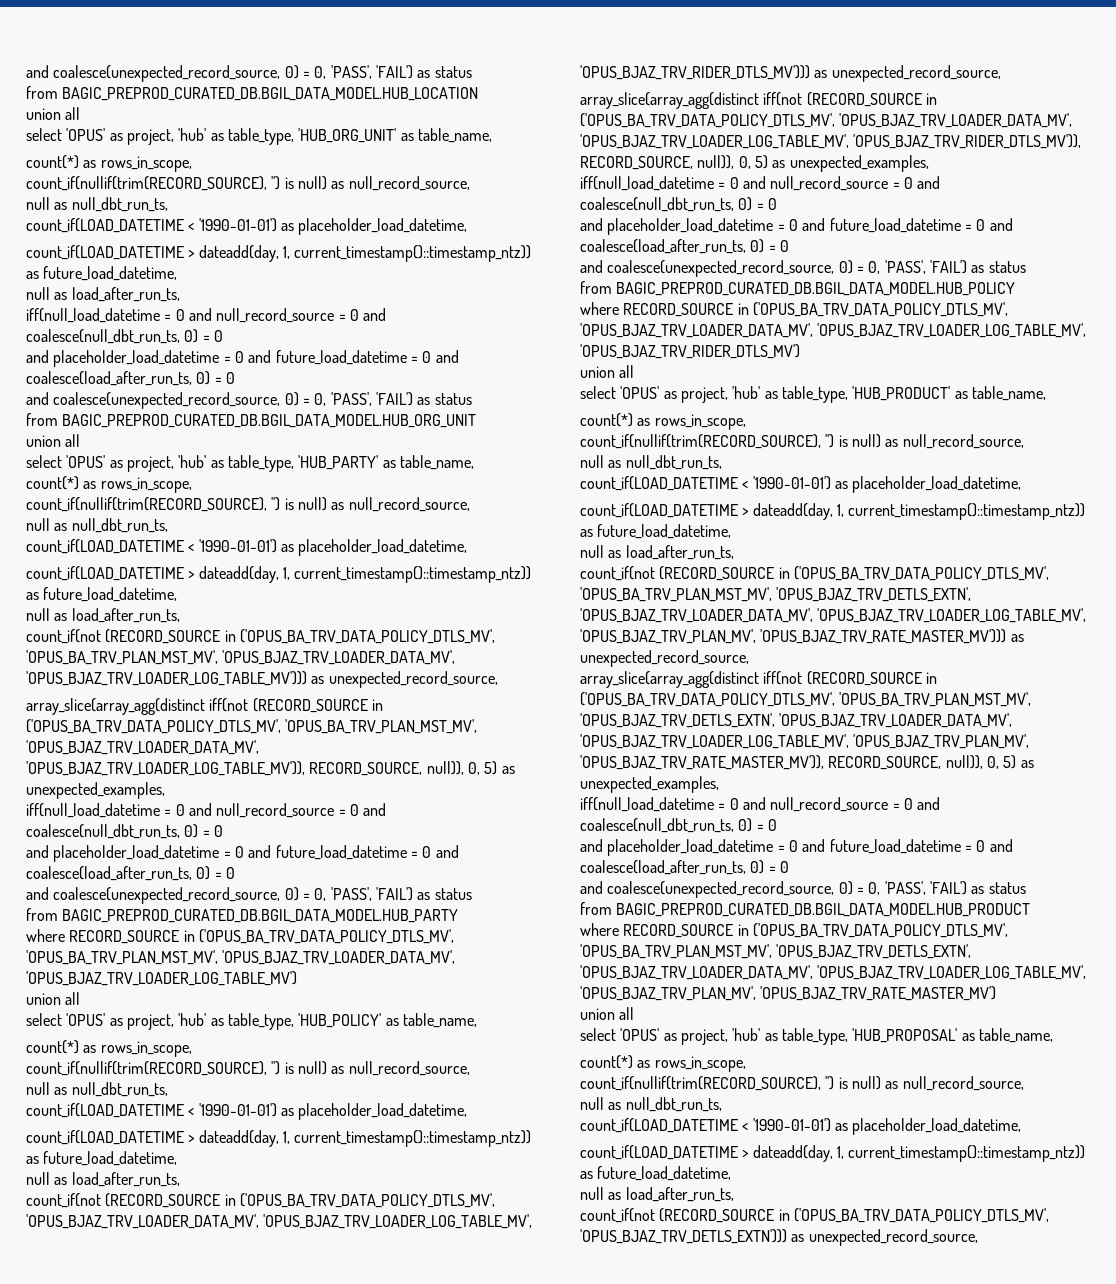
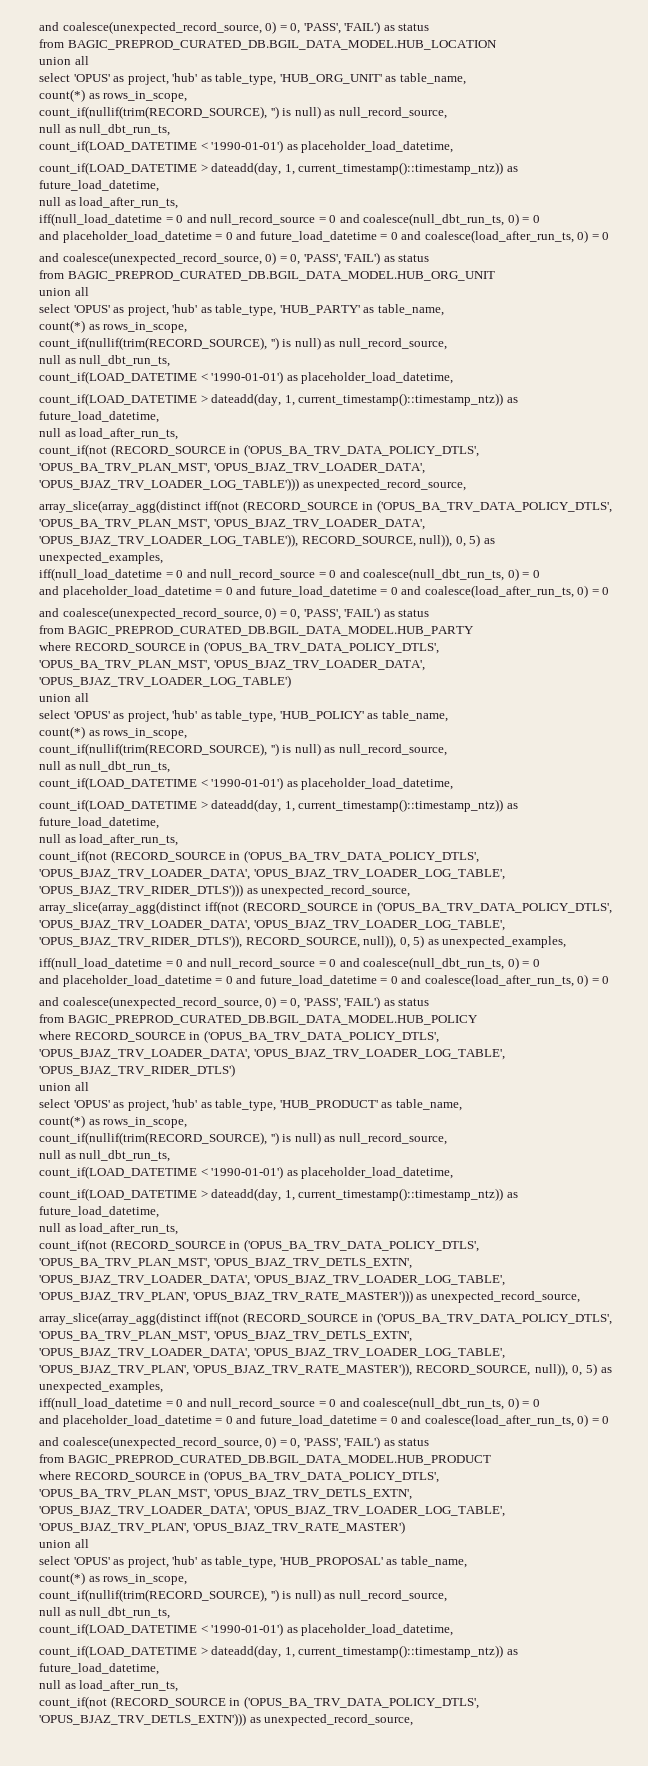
[239,629,495,644] [26,650,456,665] [26,671,498,688] [26,698,383,715] [26,719,478,734] [26,740,259,755] [26,761,305,776] ('OPUS_BA_TRV_DATA_POLICY_DTLS_MV', 'OPUS_BA_TRV_PLAN_MST_MV', 'OPUS_BJAZ_TRV_LOADER_DATA_MV', 'OPUS_BJAZ_TRV_LOADER_LOG_TABLE_MV'))) as unexpected_record_source, // array_slice(array_agg(distinct iff(not (RECORD_SOURCE in ('OPUS_BA_TRV_DATA_POLICY_DTLS_MV', 'OPUS_BA_TRV_PLAN_MST_MV', 'OPUS_BJAZ_TRV_LOADER_DATA_MV', 'OPUS_BJAZ_TRV_LOADER_LOG_TABLE_MV')), -> [243,444,479,457] [39,463,425,474] [39,478,467,491] [39,500,612,513] [39,519,425,530] [39,534,298,547] ('OPUS_BA_TRV_DATA_POLICY_DTLS', 'OPUS_BA_TRV_PLAN_MST', 'OPUS_BJAZ_TRV_LOADER_DATA', 'OPUS_BJAZ_TRV_LOADER_LOG_TABLE'))) as unexpected_record_source, // array_slice(array_agg(distinct iff(not (RECORD_SOURCE in ('OPUS_BA_TRV_DATA_POLICY_DTLS', 'OPUS_BA_TRV_PLAN_MST', 'OPUS_BJAZ_TRV_LOADER_DATA', 'OPUS_BJAZ_TRV_LOADER_LOG_TABLE')),
[198,929,454,944] [26,950,456,965] [26,971,297,986] ('OPUS_BA_TRV_DATA_POLICY_DTLS_MV', 'OPUS_BA_TRV_PLAN_MST_MV', 'OPUS_BJAZ_TRV_LOADER_DATA_MV', 'OPUS_BJAZ_TRV_LOADER_LOG_TABLE_MV') -> [203,641,439,654] [39,660,425,671] [39,675,291,688] ('OPUS_BA_TRV_DATA_POLICY_DTLS', 'OPUS_BA_TRV_PLAN_MST', 'OPUS_BJAZ_TRV_LOADER_DATA', 'OPUS_BJAZ_TRV_LOADER_LOG_TABLE')
[239,1193,495,1208] [26,1214,533,1229] [580,65,1001,82] [580,92,937,109] [580,113,1073,128] [580,134,1082,149] ('OPUS_BA_TRV_DATA_POLICY_DTLS_MV', 'OPUS_BJAZ_TRV_LOADER_DATA_MV', 'OPUS_BJAZ_TRV_LOADER_LOG_TABLE_MV', 'OPUS_BJAZ_TRV_RIDER_DTLS_MV'))) as unexpected_record_source, // array_slice(array_agg(distinct iff(not (RECORD_SOURCE in ('OPUS_BA_TRV_DATA_POLICY_DTLS_MV', 'OPUS_BJAZ_TRV_LOADER_DATA_MV', 'OPUS_BJAZ_TRV_LOADER_LOG_TABLE_MV', 'OPUS_BJAZ_TRV_RIDER_DTLS_MV')), -> [243,850,479,863] [39,869,505,880] [39,884,411,897] [39,901,612,914] [39,920,505,931] [39,935,242,948] ('OPUS_BA_TRV_DATA_POLICY_DTLS', 'OPUS_BJAZ_TRV_LOADER_DATA', 'OPUS_BJAZ_TRV_LOADER_LOG_TABLE', 'OPUS_BJAZ_TRV_RIDER_DTLS'))) as unexpected_record_source, // array_slice(array_agg(distinct iff(not (RECORD_SOURCE in ('OPUS_BA_TRV_DATA_POLICY_DTLS', 'OPUS_BJAZ_TRV_LOADER_DATA', 'OPUS_BJAZ_TRV_LOADER_LOG_TABLE', 'OPUS_BJAZ_TRV_RIDER_DTLS')),
[752,302,1008,317] [580,323,1087,338] [580,344,800,359] ('OPUS_BA_TRV_DATA_POLICY_DTLS_MV', 'OPUS_BJAZ_TRV_LOADER_DATA_MV', 'OPUS_BJAZ_TRV_LOADER_LOG_TABLE_MV', 'OPUS_BJAZ_TRV_RIDER_DTLS_MV') -> [203,1030,439,1043] [39,1049,505,1060] [39,1064,235,1077] ('OPUS_BA_TRV_DATA_POLICY_DTLS', 'OPUS_BJAZ_TRV_LOADER_DATA', 'OPUS_BJAZ_TRV_LOADER_LOG_TABLE', 'OPUS_BJAZ_TRV_RIDER_DTLS')
[793,566,1049,581] [580,587,972,602] [580,608,1087,623] [580,629,1024,644] [580,650,749,667] [580,671,937,688] [580,692,1032,707] [580,713,1013,728] [580,734,1030,749] [580,755,824,770] ('OPUS_BA_TRV_DATA_POLICY_DTLS_MV', 'OPUS_BA_TRV_PLAN_MST_MV', 'OPUS_BJAZ_TRV_DETLS_EXTN', 'OPUS_BJAZ_TRV_LOADER_DATA_MV', 'OPUS_BJAZ_TRV_LOADER_LOG_TABLE_MV', 'OPUS_BJAZ_TRV_PLAN_MV', 'OPUS_BJAZ_TRV_RATE_MASTER_MV'))) as unexpected_record_source, // array_slice(array_agg(distinct iff(not (RECORD_SOURCE in ('OPUS_BA_TRV_DATA_POLICY_DTLS_MV', 'OPUS_BA_TRV_PLAN_MST_MV', 'OPUS_BJAZ_TRV_DETLS_EXTN', 'OPUS_BJAZ_TRV_LOADER_DATA_MV', 'OPUS_BJAZ_TRV_LOADER_LOG_TABLE_MV', 'OPUS_BJAZ_TRV_PLAN_MV', 'OPUS_BJAZ_TRV_RATE_MASTER_MV')), -> [243,1239,479,1252] [39,1258,412,1269] [39,1275,505,1286] [39,1290,580,1303] [39,1312,612,1325] [39,1331,412,1342] [39,1348,505,1359] [39,1363,413,1376] ('OPUS_BA_TRV_DATA_POLICY_DTLS', 'OPUS_BA_TRV_PLAN_MST', 'OPUS_BJAZ_TRV_DETLS_EXTN', 'OPUS_BJAZ_TRV_LOADER_DATA', 'OPUS_BJAZ_TRV_LOADER_LOG_TABLE', 'OPUS_BJAZ_TRV_PLAN', 'OPUS_BJAZ_TRV_RATE_MASTER'))) as unexpected_record_source, // array_slice(array_agg(distinct iff(not (RECORD_SOURCE in ('OPUS_BA_TRV_DATA_POLICY_DTLS', 'OPUS_BA_TRV_PLAN_MST', 'OPUS_BJAZ_TRV_DETLS_EXTN', 'OPUS_BJAZ_TRV_LOADER_DATA', 'OPUS_BJAZ_TRV_LOADER_LOG_TABLE', 'OPUS_BJAZ_TRV_PLAN', 'OPUS_BJAZ_TRV_RATE_MASTER')),
[752,923,1008,938] [580,944,972,959] [580,965,1087,980] [580,986,997,1001] ('OPUS_BA_TRV_DATA_POLICY_DTLS_MV', 'OPUS_BA_TRV_PLAN_MST_MV', 'OPUS_BJAZ_TRV_DETLS_EXTN', 'OPUS_BJAZ_TRV_LOADER_DATA_MV', 'OPUS_BJAZ_TRV_LOADER_LOG_TABLE_MV', 'OPUS_BJAZ_TRV_PLAN_MV', 'OPUS_BJAZ_TRV_RATE_MASTER_MV') -> [203,1470,439,1483] [39,1489,412,1500] [39,1506,505,1517] [39,1521,405,1534] ('OPUS_BA_TRV_DATA_POLICY_DTLS', 'OPUS_BA_TRV_PLAN_MST', 'OPUS_BJAZ_TRV_DETLS_EXTN', 'OPUS_BJAZ_TRV_LOADER_DATA', 'OPUS_BJAZ_TRV_LOADER_LOG_TABLE', 'OPUS_BJAZ_TRV_PLAN', 'OPUS_BJAZ_TRV_RATE_MASTER')
[793,1208,1049,1223] ('OPUS_BA_TRV_DATA_POLICY_DTLS_MV', -> [243,1696,479,1709] ('OPUS_BA_TRV_DATA_POLICY_DTLS',

